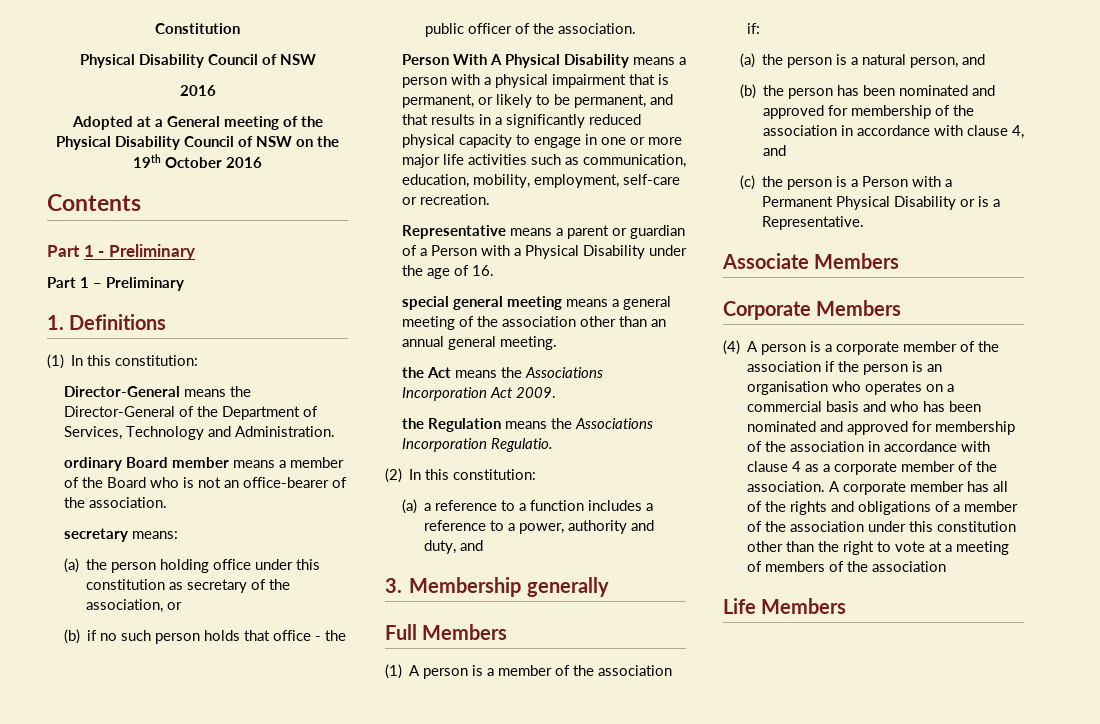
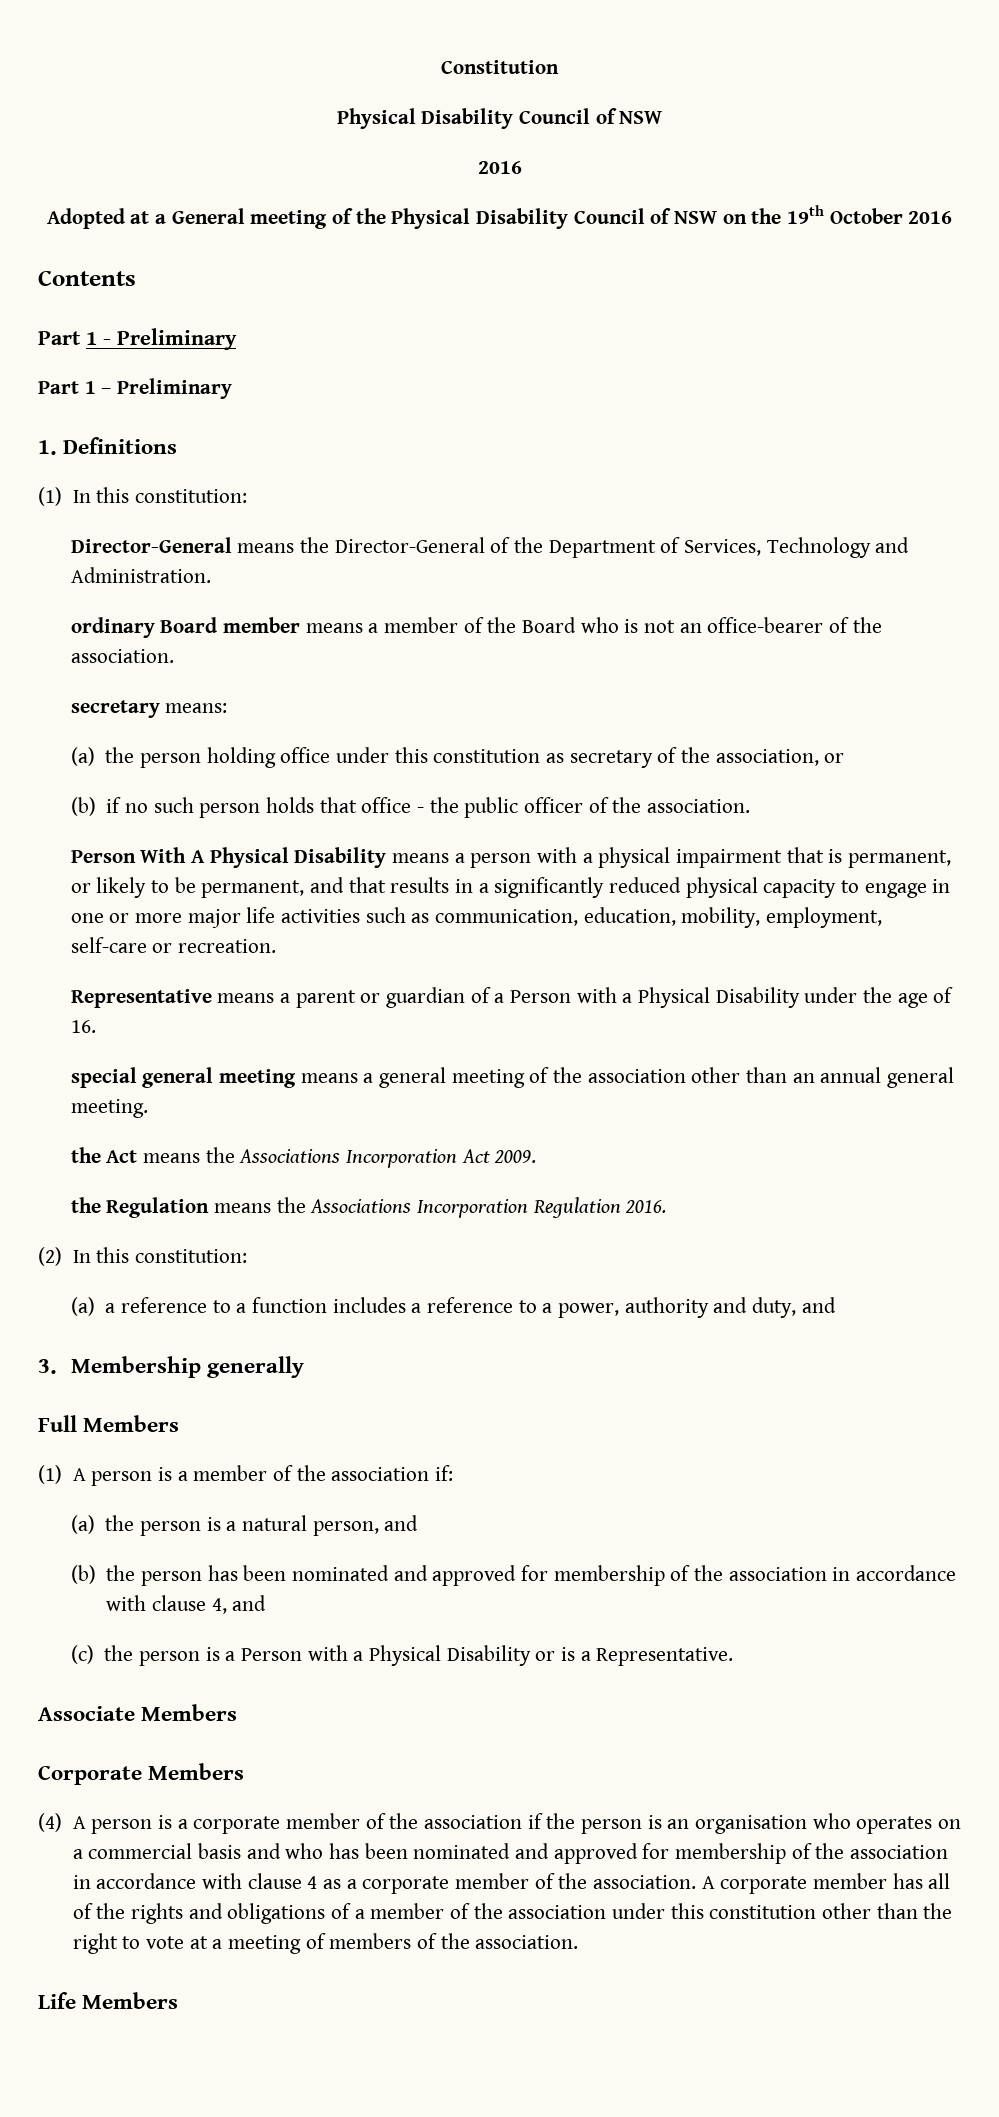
[490,438,553,452] Regulatio. -> [532,1197,667,1218] Regulation 2016.
[761,196,833,207] Permanent -> (364, 1656) none
[872,561,947,572] association -> [475,1935,579,1949] association.

